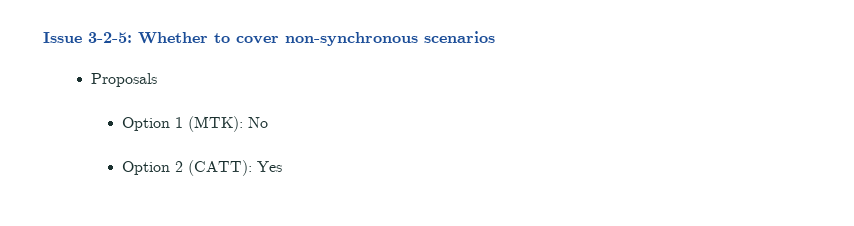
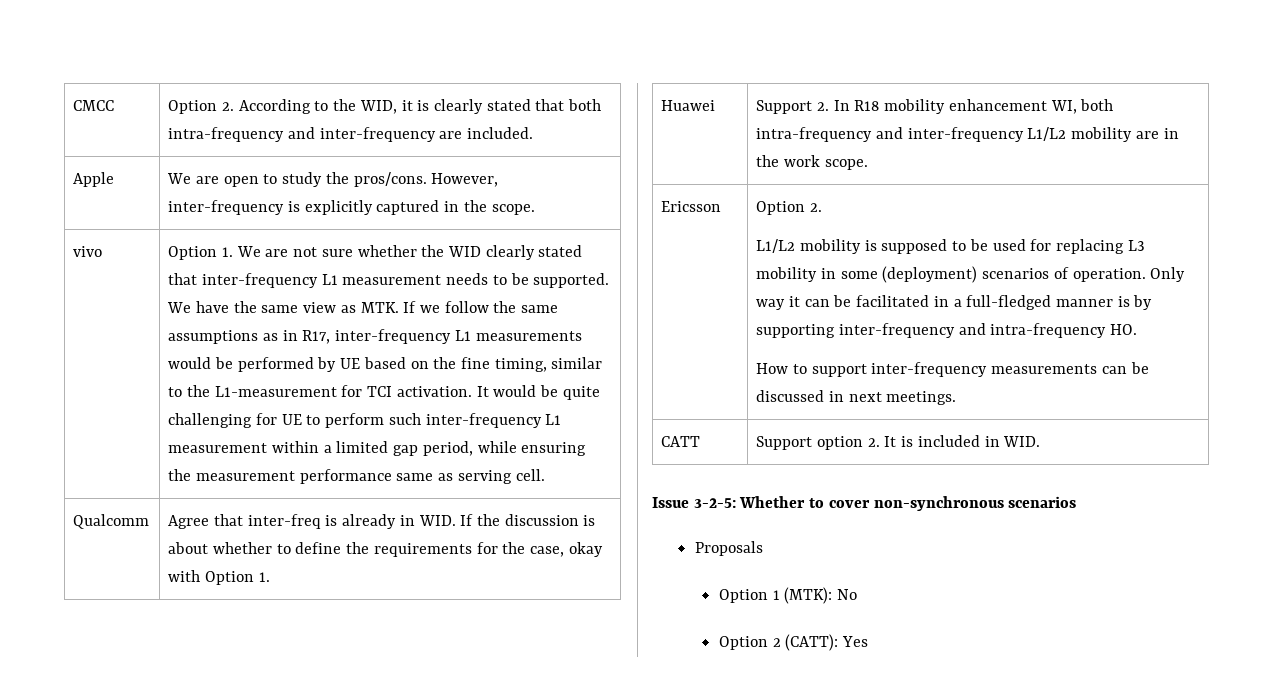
(43, 37) none -> [73,100,115,111] [168,99,602,114] [168,127,534,142] [73,172,115,187] [167,172,499,187] [168,200,535,215] [73,246,103,257] [168,245,583,260] [168,273,610,288] [167,301,559,313] [168,329,582,344] [168,357,603,372] [168,385,600,400] [168,413,562,428] [168,441,587,456] [168,469,545,484] [73,514,150,529] [168,514,596,529] [168,542,603,557] [168,570,270,585] [661,100,716,111] [756,99,1114,114] [756,127,1179,142] [756,155,868,170] [661,201,722,212] [756,201,822,215] [756,239,1145,254] [756,266,1186,283] [756,295,1153,310] [756,323,1138,338] [756,362,1149,377] [756,390,957,405] [661,436,701,447] [756,435,1041,450] CMCC | Option 2. According to the WID, it is clearly stated that both intra-frequency and inter-frequency are included. // Apple | We are open to study the pros/cons. However, inter-frequency is explicitly captured in the scope. // vivo | Option 1. We are not sure whether the WID clearly stated that inter-frequency L1 measurement needs to be supported. We have the same view as MTK. If we follow the same assumptions as in R17, inter-frequency L1 measurements would be performed by UE based on the fine timing, similar to the L1-measurement for TCI activation. It would be quite challenging for UE to perform such inter-frequency L1 measurement within a limited gap period, while ensuring the measurement performance same as serving cell. // Qualcomm | Agree that inter-freq is already in WID. If the discussion is about whether to define the requirements for the case, okay with Option 1. // Huawei | Support 2. In R18 mobility enhancement WI, both intra-frequency and inter-frequency L1/L2 mobility are in the work scope. // Ericsson | Option 2. // L1/L2 mobility is supposed to be used for replacing L3 mobility in some (deployment) scenarios of operation. Only way it can be facilitated in a full-fledged manner is by supporting inter-frequency and intra-frequency HO. // How to support inter-frequency measurements can be discussed in next meetings. // CATT | Support option 2. It is included in WID. //

